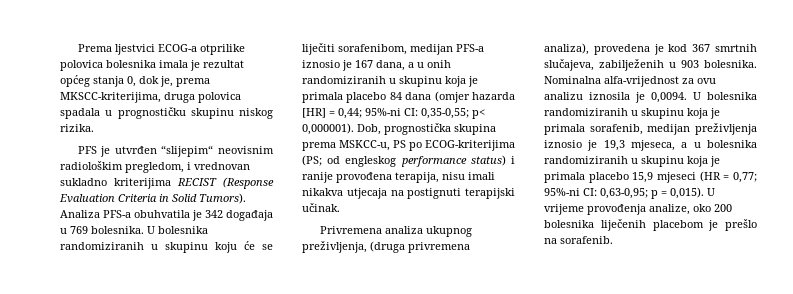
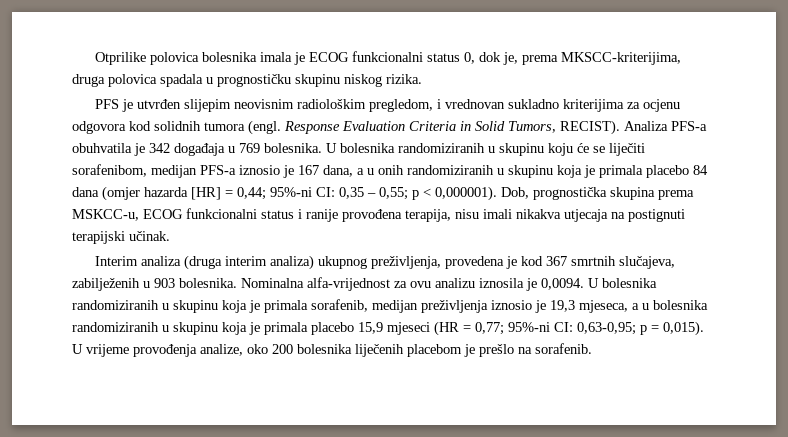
[77,44,245,55] Prema ljestvici ECOG-a otprilike -> [94,52,146,65] Otprilike
[203,60,244,68] [60,75,124,87] rezultat općeg stanja -> [308,51,460,62] ECOG funkcionalni status
[161,145,214,157] “slijepim“ -> [183,99,231,112] slijepim
[177,177,274,189] RECIST (Response -> [626,99,680,112] [72,120,340,135] za ocjenu odgovora kod solidnih tumora (engl. Response
[199,193,246,204] Tumors). -> [508,120,620,135] Tumors, RECIST).
[421,108,485,119] 0,35-0,55; p< -> [339,187,431,200] 0,35 – 0,55; p <
[393,140,515,151] [302,155,506,167] PS po ECOG-kriterijima (PS; od engleskog performance status) -> [143,208,294,219] ECOG funkcionalni status
[319,226,472,237] [302,241,470,253] [544,43,589,55] Privremena analiza ukupnog preživljenja, (druga privremena analiza), -> [94,255,441,270] Interim analiza (druga interim analiza) ukupnog preživljenja,

